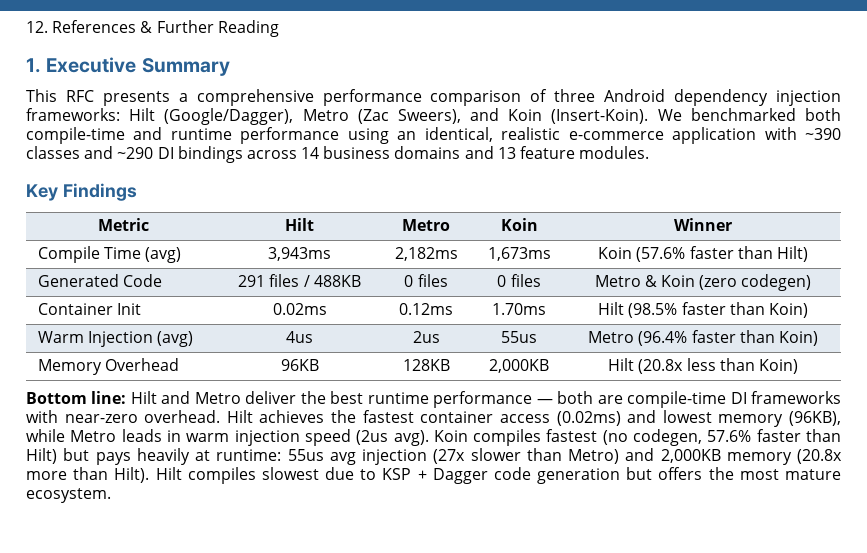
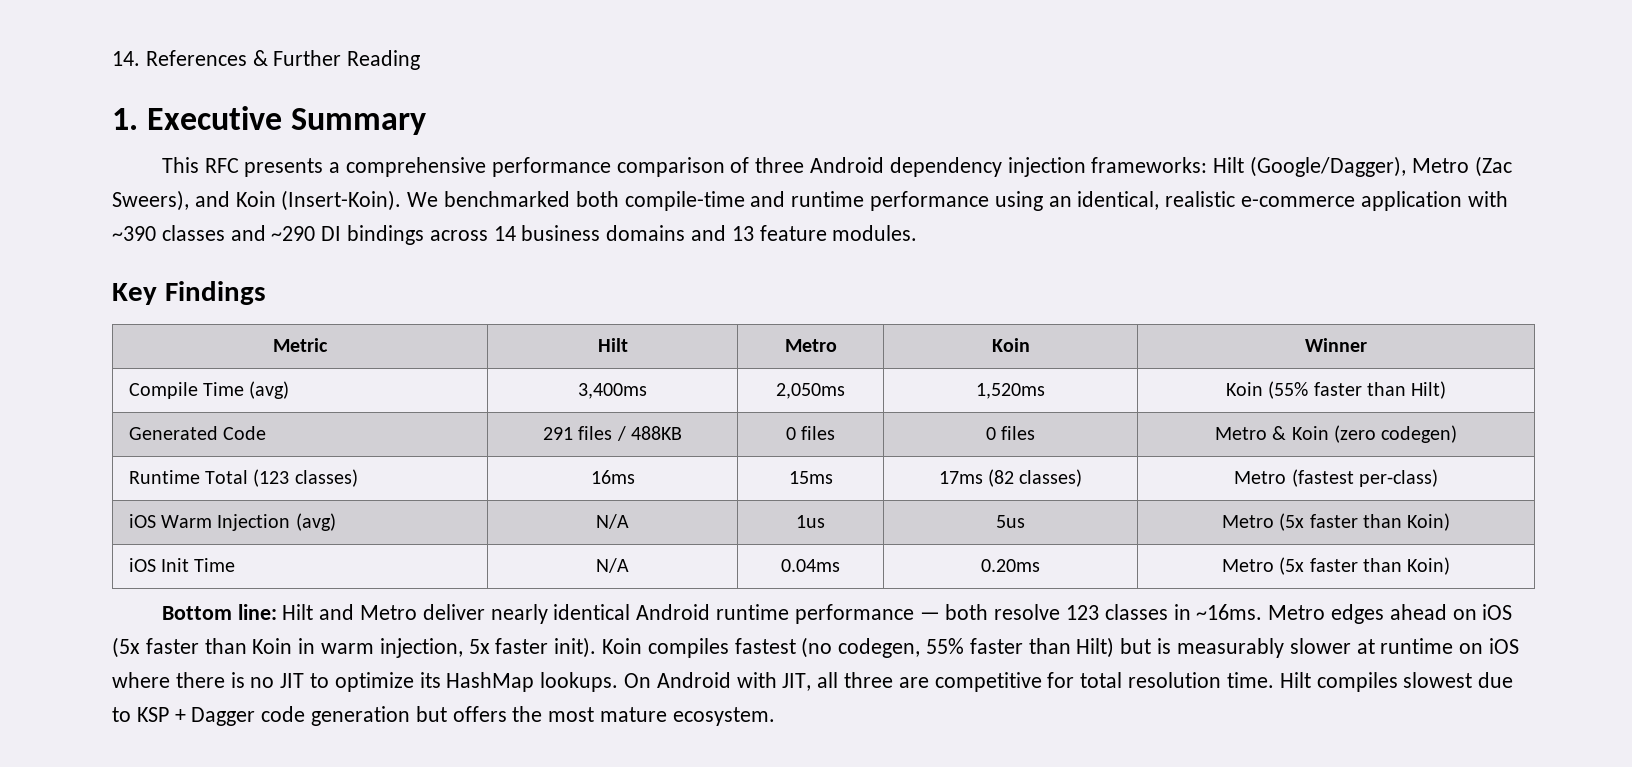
[26,21,48,33] 12. -> [112,51,140,66] 14.
[268,247,331,261] [394,247,458,261] [487,247,551,261] [598,247,686,262] 3,943ms | 2,182ms | 1,673ms | Koin (57.6% -> [578,383,647,399] [776,383,845,399] [976,383,1045,399] [1225,381,1309,399] 3,400ms | 2,050ms | 1,520ms | Koin (55%
[37,303,142,315] [272,303,327,315] [399,303,453,315] [492,303,546,315] [598,302,808,318] [37,331,194,347] [286,331,313,343] [412,331,440,343] [501,331,537,343] [588,330,818,346] [37,358,180,375] [280,359,319,371] [402,359,450,371] [489,359,549,373] [608,358,798,374] Container Init | 0.02ms | 0.12ms | 1.70ms | Hilt (98.5% faster than Koin) // Warm Injection (avg) | 4us | 2us | 55us | Metro (96.4% faster than Koin) // Memory Overhead | 96KB | 128KB | 2,000KB | Hilt (20.8x less than Koin) -> [128,469,358,487] [590,470,635,484] [788,471,833,484] [938,469,1083,487] [1234,469,1438,487] [128,513,336,531] [596,514,629,529] [796,515,825,528] [996,515,1025,528] [1221,513,1451,531] [128,558,236,572] [596,558,629,573] [781,559,840,572] [981,559,1040,572] [1221,557,1451,575] Runtime Total (123 classes) | 16ms | 15ms | 17ms (82 classes) | Metro (fastest per-class) // iOS Warm Injection (avg) | N/A | 1us | 5us | Metro (5x faster than Koin) // iOS Init Time | N/A | 0.04ms | 0.20ms | Metro (5x faster than Koin)
[300,391,364,404] the best -> [490,604,711,624] nearly identical Android
[597,391,841,408] [26,410,842,427] [26,429,429,446] are compile-time DI frameworks with near-zero overhead. Hilt achieves the fastest container access (0.02ms) and lowest memory (96KB), while Metro leads in warm injection speed (2us avg). -> [994,604,1513,624] [112,637,597,658] resolve 123 classes in ~16ms. Metro edges ahead on iOS (5x faster than Koin in warm injection, 5x faster init).
[707,430,752,442] 57.6% -> [926,638,965,654] 55%
[95,448,842,465] [26,467,150,483] pays heavily at runtime: 55us avg injection (27x slower than Metro) and 2,000KB memory (20.8x more than Hilt). -> [1157,638,1519,658] [112,672,1274,692] is measurably slower at runtime on iOS where there is no JIT to optimize its HashMap lookups. On Android with JIT, all three are competitive for total resolution time.

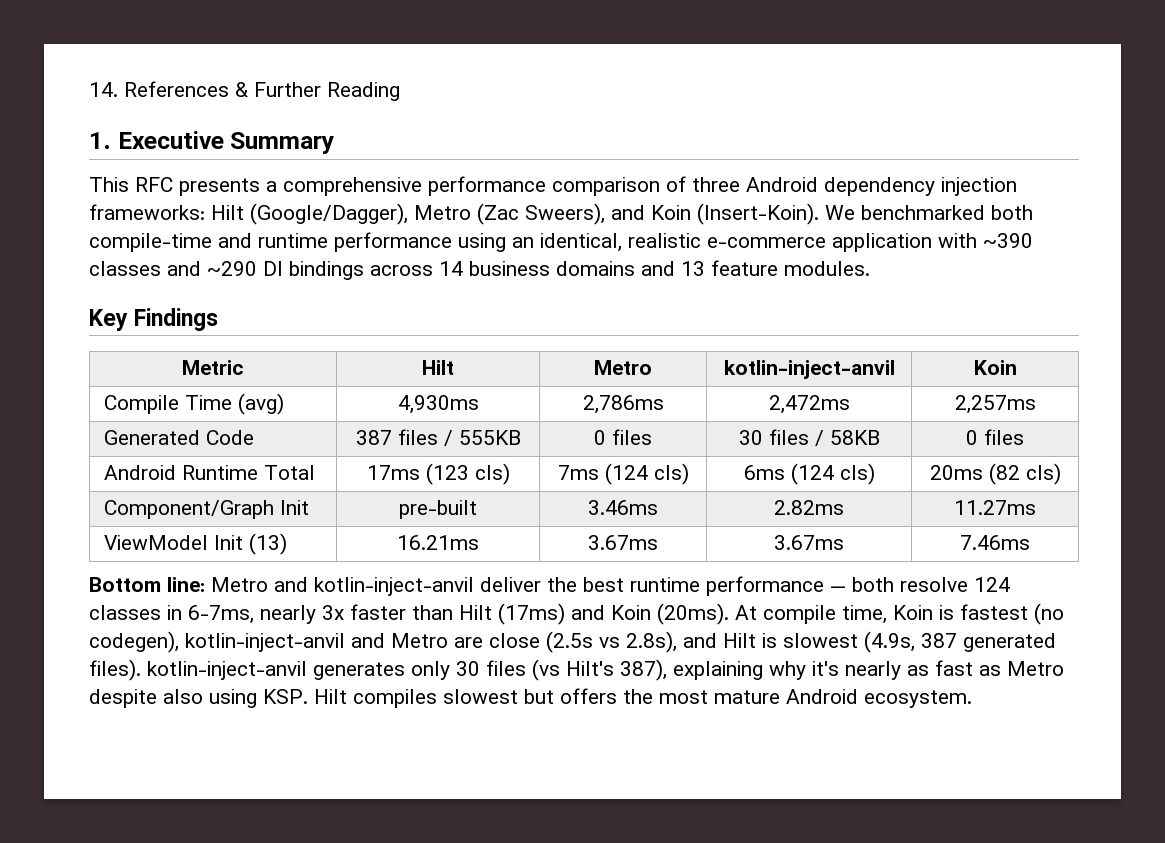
[991,338,1030,352] [1305,338,1367,352] | Koin | Winner -> [723,360,895,379] [973,360,1017,375] | kotlin-inject-anvil | Koin
[578,383,647,399] [776,383,845,399] [976,383,1045,399] [1225,381,1447,399] 3,400ms | 2,050ms | 1,520ms | Koin (55% faster than Hilt) -> [397,395,479,414] [582,395,664,414] [768,395,850,414] [954,395,1036,414] 4,930ms | 2,786ms | 2,472ms | 2,257ms
[543,426,682,441] [785,426,836,440] [985,426,1036,440] [1214,425,1458,443] [128,469,358,487] [590,470,635,484] [788,471,833,484] [938,469,1083,487] [1234,469,1438,487] [128,513,336,531] [596,514,629,529] [796,515,825,528] [996,515,1025,528] [1221,513,1451,531] [128,558,236,572] [596,558,629,573] [781,559,840,572] [981,559,1040,572] [1221,557,1451,575] [161,604,711,624] 291 files / 488KB | 0 files | 0 files | Metro & Koin (zero codegen) // Runtime Total (123 classes) | 16ms | 15ms | 17ms (82 classes) | Metro (fastest per-class) // iOS Warm Injection (avg) | N/A | 1us | 5us | Metro (5x faster than Koin) // iOS Init Time | N/A | 0.04ms | 0.20ms | Metro (5x faster than Koin) // Bottom line: Hilt and Metro deliver nearly identical Android -> [355,429,521,446] [594,429,652,445] [738,429,880,446] [966,429,1024,445] [104,465,316,480] [366,463,510,485] [557,463,689,485] [743,463,875,485] [929,463,1061,485] [104,500,310,519] [399,500,477,519] [588,500,658,515] [774,500,844,515] [954,500,1036,515] [104,533,288,555] [397,535,479,550] [588,535,658,550] [774,535,844,550] [960,535,1030,550] [89,577,624,596] 387 files / 555KB | 0 files | 30 files / 58KB | 0 files // Android Runtime Total | 17ms (123 cls) | 7ms (124 cls) | 6ms (124 cls) | 20ms (82 cls) // Component/Graph Init | pre-built | 3.46ms | 2.82ms | 11.27ms // ViewModel Init (13) | 16.21ms | 3.67ms | 3.67ms | 7.46ms // Bottom line: Metro and kotlin-inject-anvil deliver the best
[1066,605,1100,620] 123 -> [974,577,1010,592] 124
[1196,604,1513,624] [112,637,1519,658] [112,672,1514,692] [112,706,411,726] ~16ms. Metro edges ahead on iOS (5x faster than Koin in warm injection, 5x faster init). Koin compiles fastest (no codegen, 55% faster than Hilt) but is measurably slower at runtime on iOS where there is no JIT to optimize its HashMap lookups. On Android with JIT, all three are competitive for total resolution time. Hilt compiles slowest due to KSP + Dagger code generation -> [188,603,1064,625] [89,631,1056,653] [89,659,1064,681] [89,689,518,708] 6-7ms, nearly 3x faster than Hilt (17ms) and Koin (20ms). At compile time, Koin is fastest (no codegen), kotlin-inject-anvil and Metro are close (2.5s vs 2.8s), and Hilt is slowest (4.9s, 387 generated files). kotlin-inject-anvil generates only 30 files (vs Hilt's 387), explaining why it's nearly as fast as Metro despite also using KSP. Hilt compiles slowest
(668, 714) none -> [786,689,858,704] Android

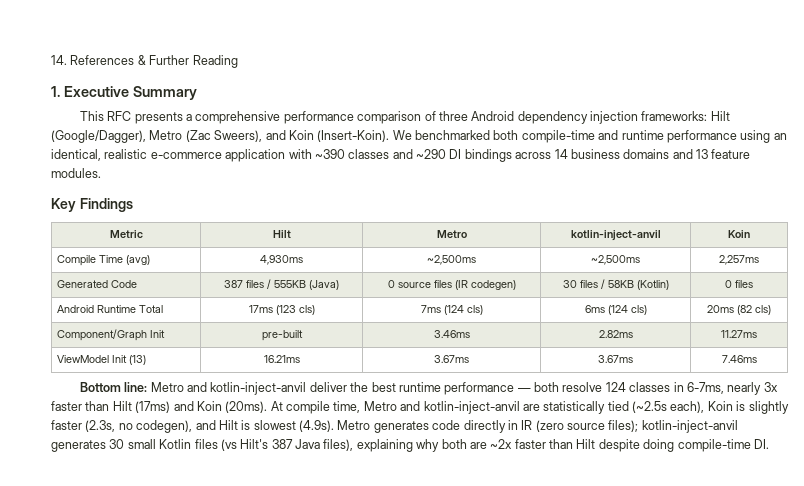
[582,395,664,414] [768,395,850,414] 2,786ms | 2,472ms -> [427,255,476,265] [591,255,640,265] ~2,500ms | ~2,500ms
[594,429,652,445] | 0 files -> [309,280,339,290] [387,280,516,290] (Java) | 0 source files (IR codegen)
(880, 437) none -> [636,280,669,290] (Kotlin)
[893,603,1064,625] [89,631,1056,653] [89,659,1064,681] [89,688,972,708] Koin is fastest (no codegen), kotlin-inject-anvil and Metro are close (2.5s vs 2.8s), and Hilt is slowest (4.9s, 387 generated files). kotlin-inject-anvil generates only 30 files (vs Hilt's 387), explaining why it's nearly as fast as Metro despite also using KSP. Hilt compiles slowest but offers the most mature Android ecosystem. -> [363,401,789,414] [51,420,738,433] [51,439,769,452] Metro and kotlin-inject-anvil are statistically tied (~2.5s each), Koin is slightly faster (2.3s, no codegen), and Hilt is slowest (4.9s). Metro generates code directly in IR (zero source files); kotlin-inject-anvil generates 30 small Kotlin files (vs Hilt's 387 Java files), explaining why both are ~2x faster than Hilt despite doing compile-time DI.

